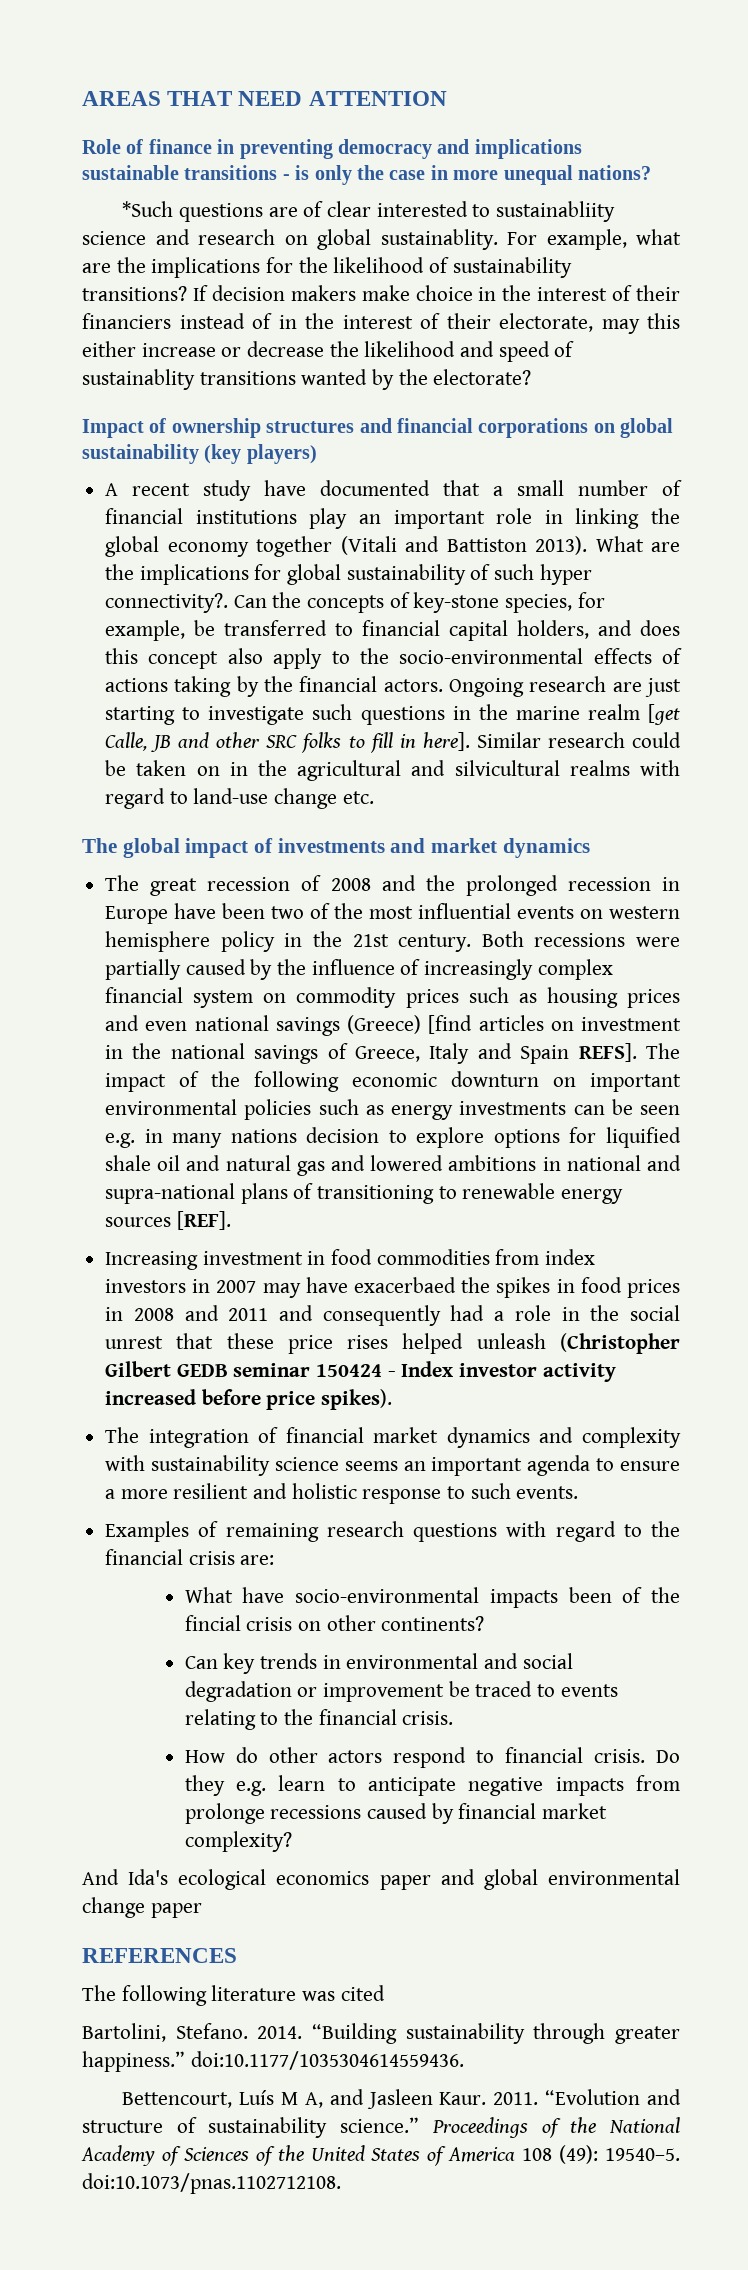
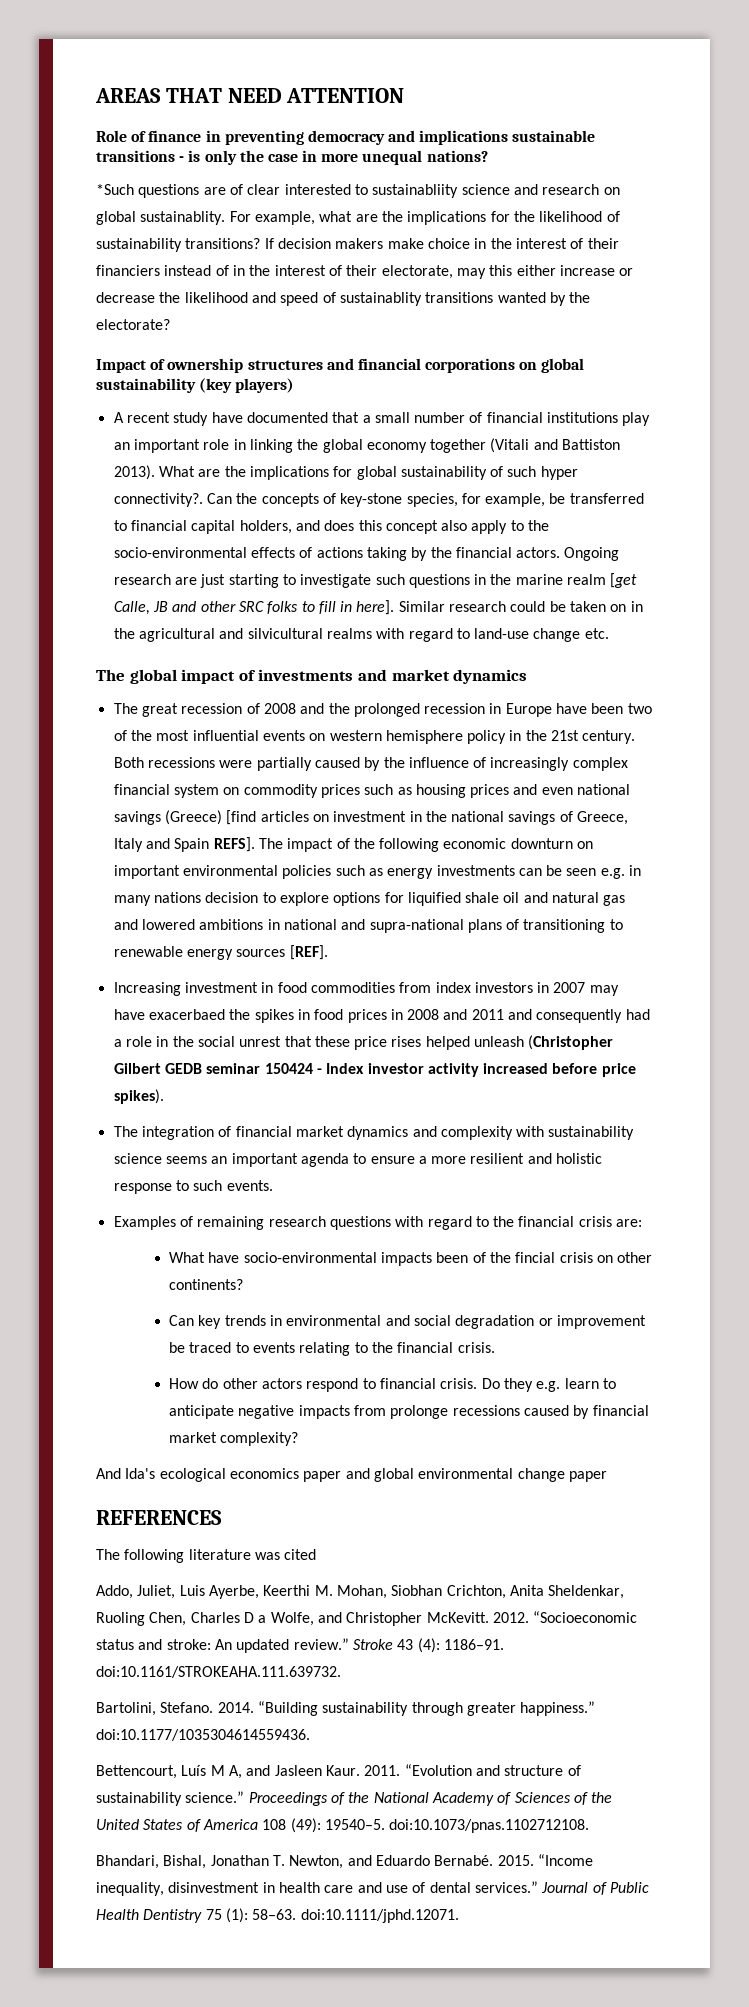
(385, 1993) none -> [96,1585,625,1599] [96,1611,638,1626] [96,1638,504,1653] [96,1666,341,1678] // Addo, Juliet, Luis Ayerbe, Keerthi M. Mohan, Siobhan Crichton, Anita Sheldenkar, Ruoling Chen, Charles D a Wolfe, and Christopher McKevitt. 2012. “Socioeconomic status and stroke: An updated review.” Stroke 43 (4): 1186–91. doi:10.1161/STROKEAHA.111.639732.
(341, 2183) none -> [96,1854,593,1869] [96,1881,649,1896] [96,1908,459,1923] // Bhandari, Bishal, Jonathan T. Newton, and Eduardo Bernabé. 2015. “Income inequality, disinvestment in health care and use of dental services.” Journal of Public Health Dentistry 75 (1): 58–63. doi:10.1111/jphd.12071.

